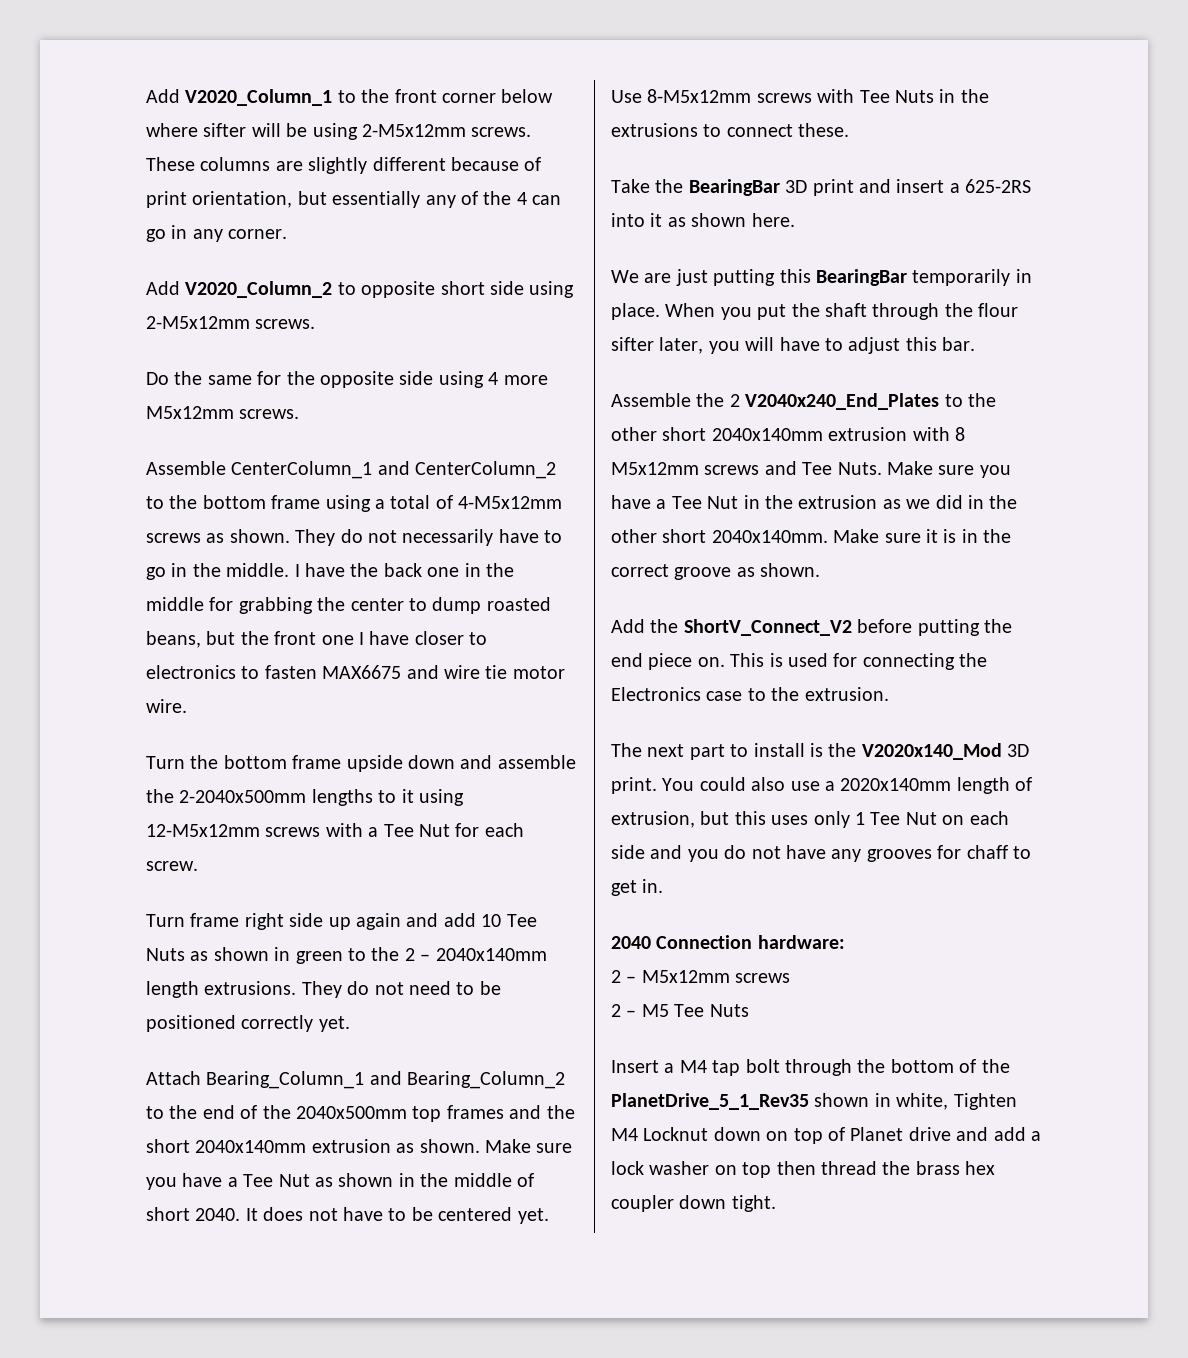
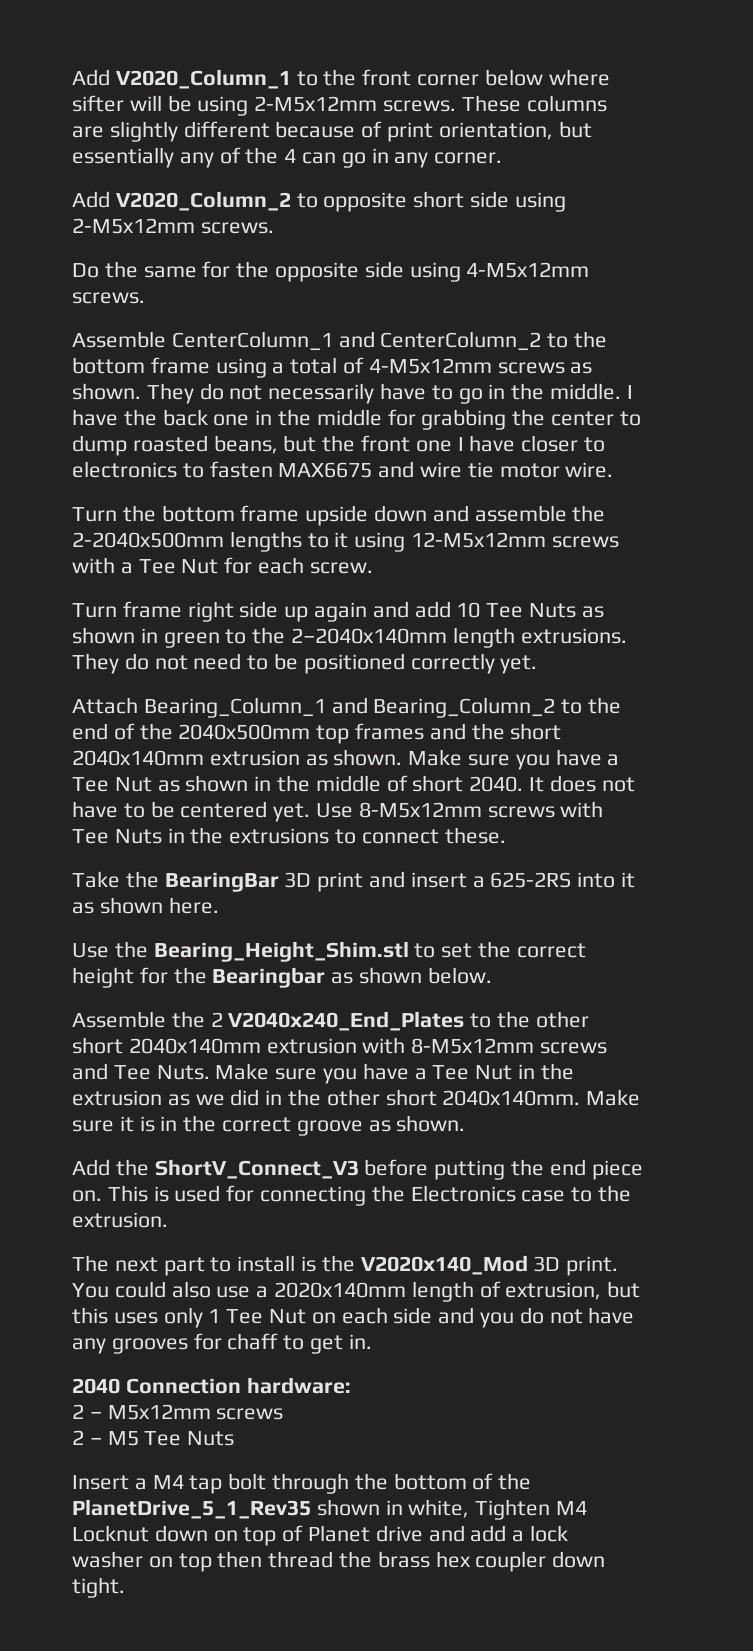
[488,372,548,385] [146,406,234,419] 4 more M5x12mm -> [466,262,590,278] 4-M5x12mm
[404,948,547,961] 2 – 2040x140mm -> [291,628,448,644] 2–2040x140mm
[611,269,1032,286] [611,303,1019,320] [611,337,976,354] We are just putting this BearingBar temporarily in place. When you put the shaft through the flour sifter later, you will have to adjust this bar. -> [72,941,586,962] [72,967,492,988] Use the Bearing_Height_Shim.stl to set the correct height for the Bearingbar as shown below.
[955,427,965,441] [611,462,699,475] 8 M5x12mm -> [411,1038,535,1054] 8-M5x12mm
[683,619,852,636] ShortV_Connect_V2 -> [154,1159,359,1179] ShortV_Connect_V3

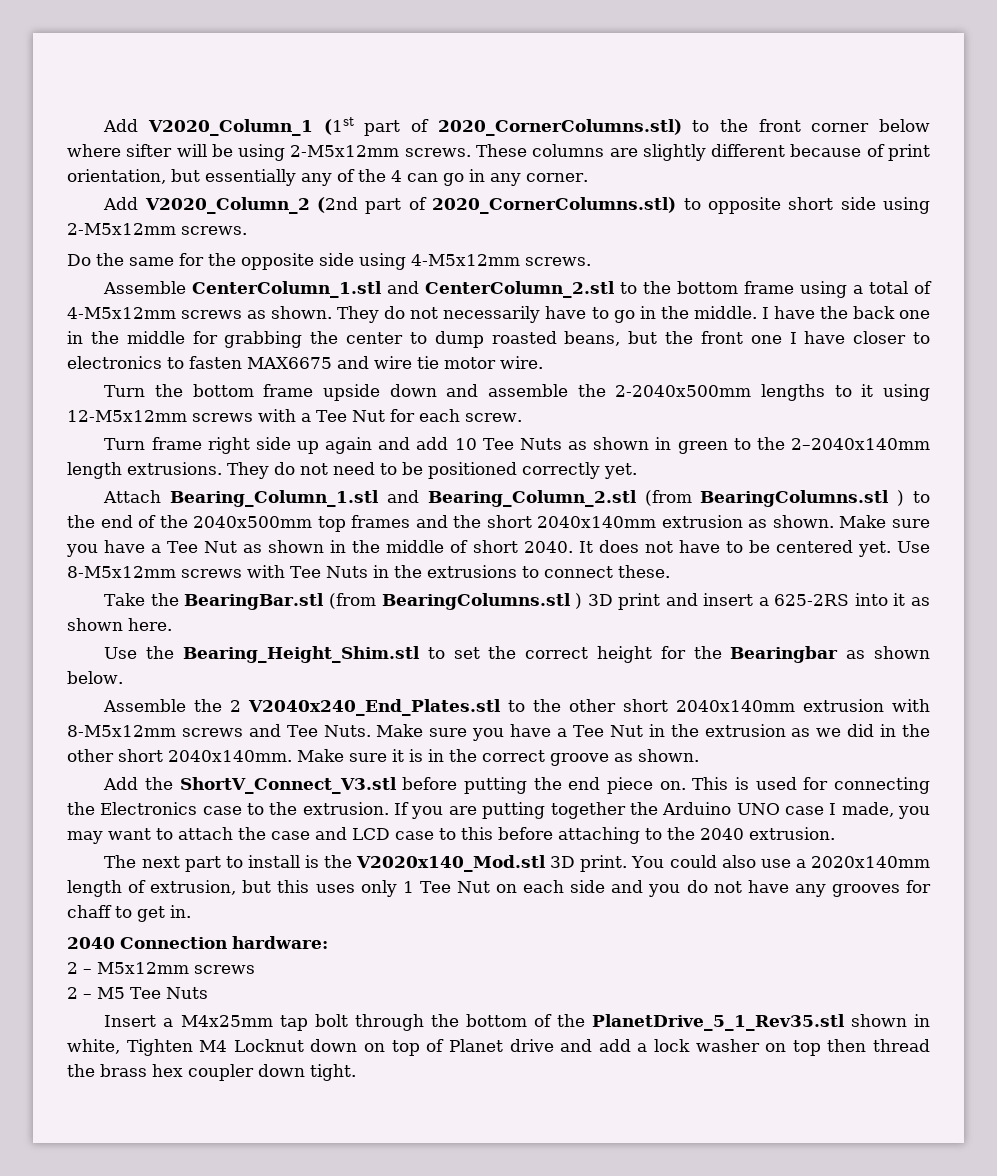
(291, 79) none -> [323,117,682,136] (1st part of 2020_CornerColumns.stl)
(291, 201) none -> [317,197,677,214] (2nd part of 2020_CornerColumns.stl)
[171,331,542,351] CenterColumn_1 and CenterColumn_2 -> [192,281,616,298] CenterColumn_1.stl and CenterColumn_2.stl
[143,697,556,718] Bearing_Column_1 and Bearing_Column_2 -> [170,490,905,507] Bearing_Column_1.stl and Bearing_Column_2.stl (from BearingColumns.stl )
[164,872,279,892] BearingBar -> [184,593,583,610] BearingBar.stl (from BearingColumns.stl )
[228,1011,465,1031] V2040x240_End_Plates -> [248,699,502,716] V2040x240_End_Plates.stl
[154,1159,359,1179] ShortV_Connect_V3 -> [179,777,397,794] ShortV_Connect_V3.stl
(168, 1220) none -> [394,802,931,819] [67,827,835,844] If you are putting together the Arduino UNO case I made, you may want to attach the case and LCD case to this before attaching to the 2040 extrusion.
[360,1255,528,1275] V2020x140_Mod -> [356,855,547,872] V2020x140_Mod.stl
[152,1475,184,1489] M4 -> [180,1015,273,1027] M4x25mm
[72,1499,311,1519] PlanetDrive_5_1_Rev35 -> [591,1014,845,1031] PlanetDrive_5_1_Rev35.stl

